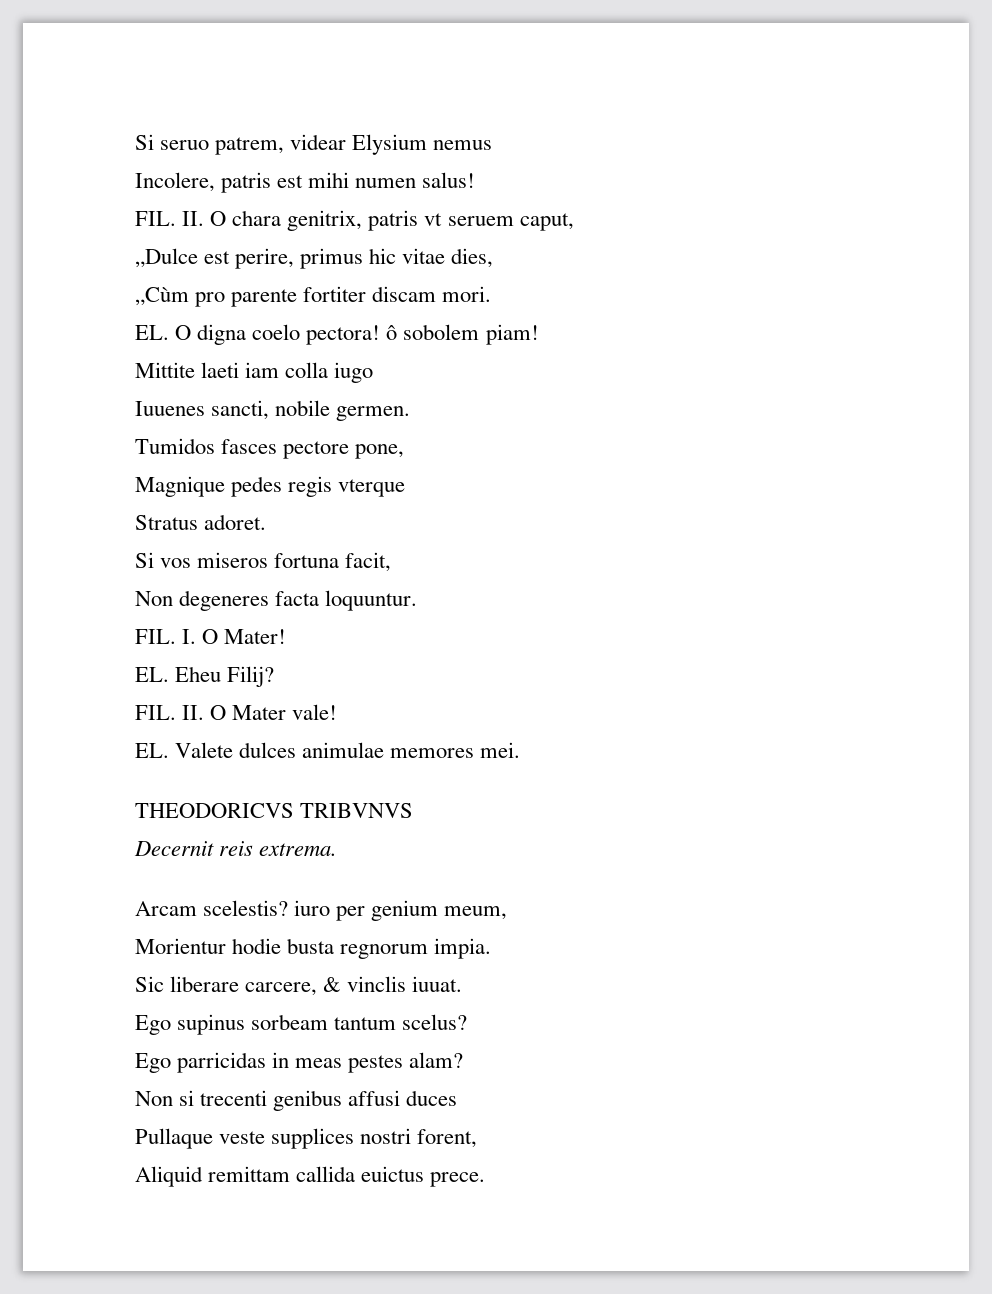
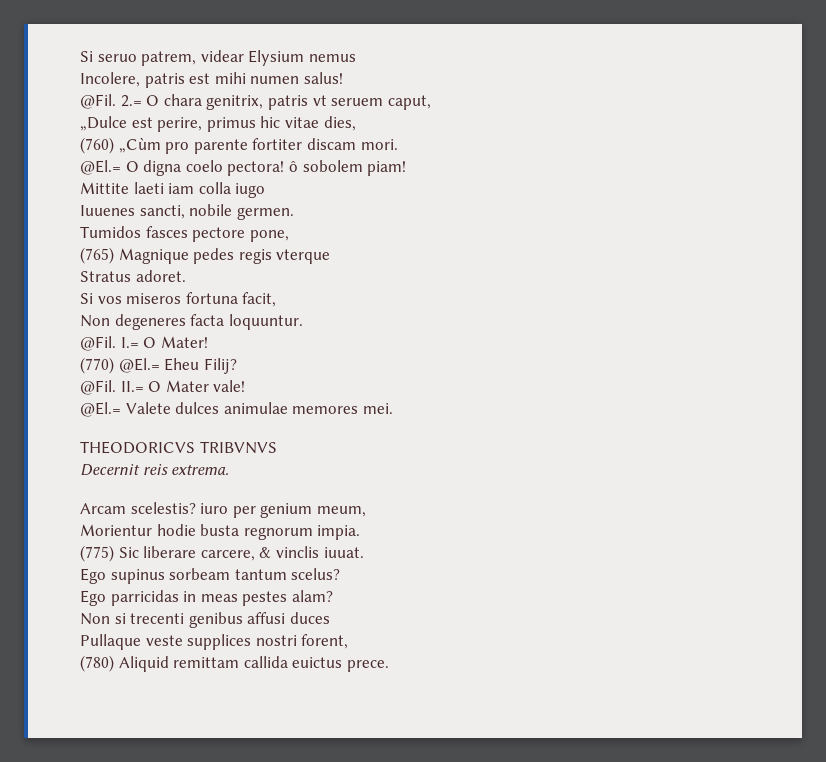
[135,211,205,226] FIL. II. -> [80,94,142,109] @Fil. 2.=
(494, 258) none -> [80,137,114,154] (760)
[135,325,169,340] EL. -> [80,160,121,175] @El.=
(405, 451) none -> [80,247,114,264] (765)
[135,629,197,644] FIL. I. -> [80,336,139,351] @Fil. I.=
[135,667,169,682] EL. -> [80,357,160,374] (770) @El.=
[135,705,205,720] FIL. II. -> [80,380,144,395] @Fil. II.=
[135,743,169,758] EL. -> [80,402,121,417] @El.=
(492, 948) none -> [80,545,114,562] (775)
(478, 1138) none -> [80,655,114,672] (780)

